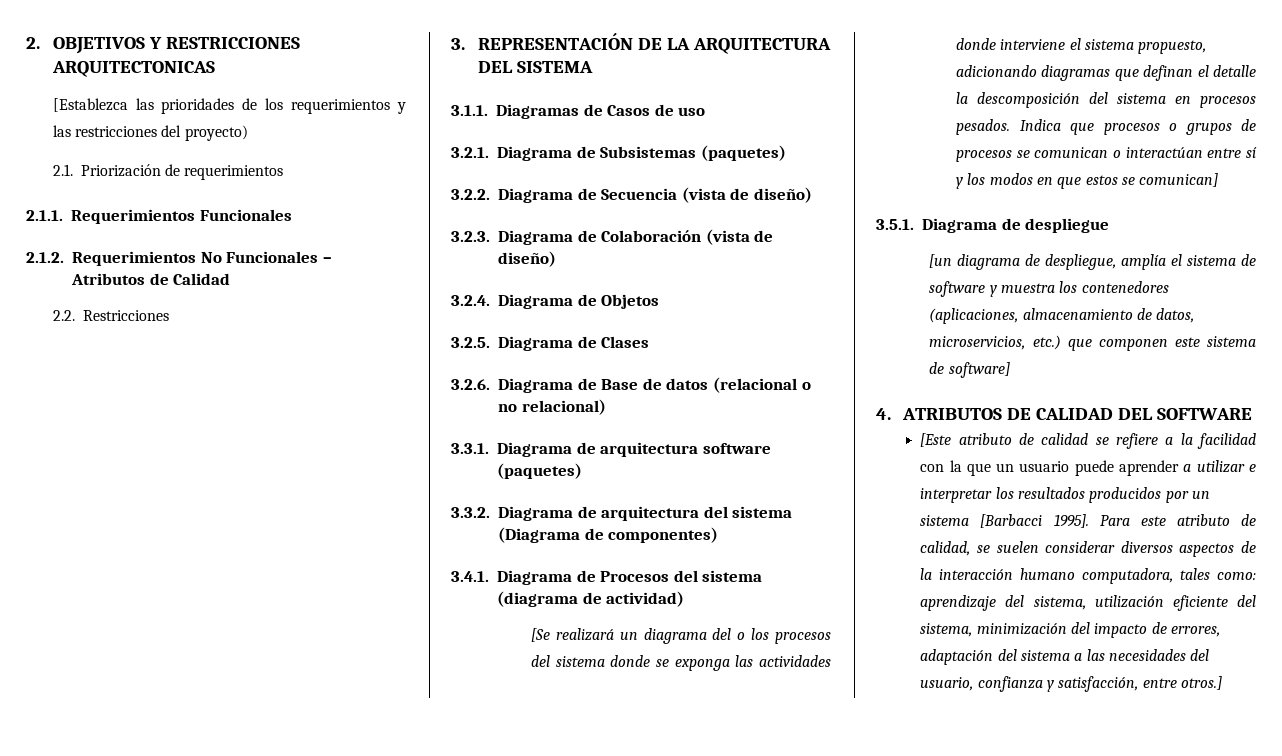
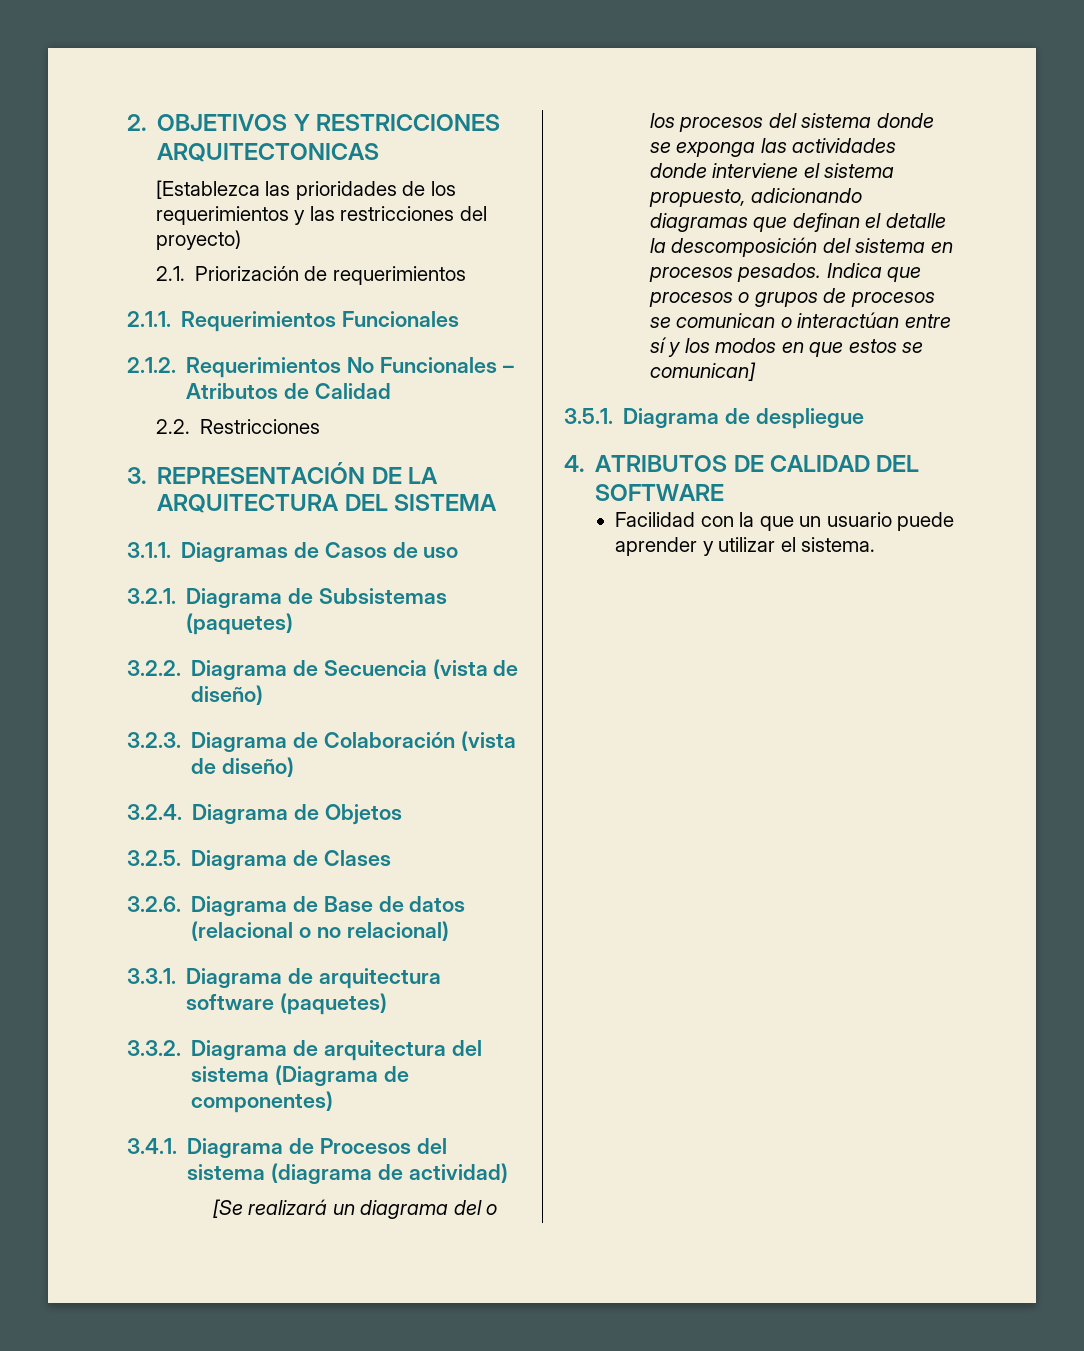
[929,254,1256,270] [929,281,1169,297] [929,308,1195,324] [929,335,1256,351] [929,362,1010,378] // [un diagrama de despliegue, amplía el sistema de software y muestra los contenedores (aplicaciones, almacenamiento de datos, microservicios, etc.) que componen este sistema de software] -> (864, 418) none
[920,433,1256,449] [Este atributo de calidad se refiere a la facilidad -> [615,512,696,527] Facilidad
[1183,460,1256,473] [920,487,1210,503] [920,514,1256,528] [920,541,1256,557] [920,568,1256,584] [920,595,1256,611] [920,622,1220,638] [920,649,1210,665] [920,676,1222,692] a utilizar e interpretar los resultados producidos por un sistema [Barbacci 1995]. Para este atributo de calidad, se suelen considerar diversos aspectos de la interacción humano computadora, tales como: aprendizaje del sistema, utilización eficiente del sistema, minimización del impacto de errores, adaptación del sistema a las necesidades del usuario, confianza y satisfacción, entre otros.] -> [702,537,876,556] y utilizar el sistema.

